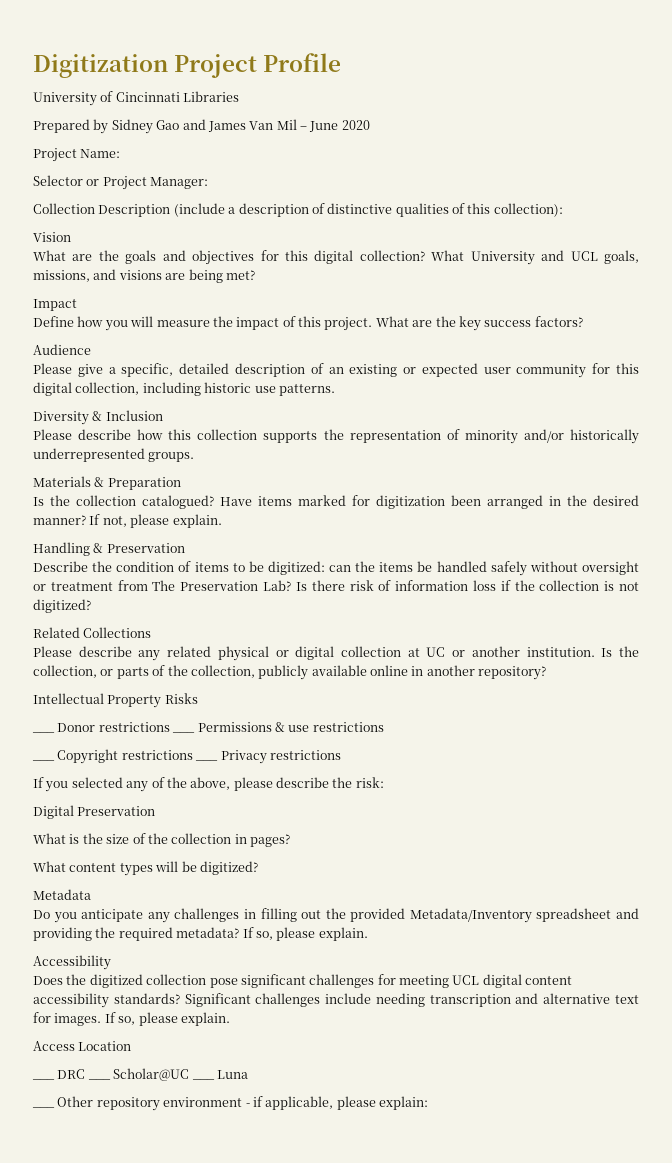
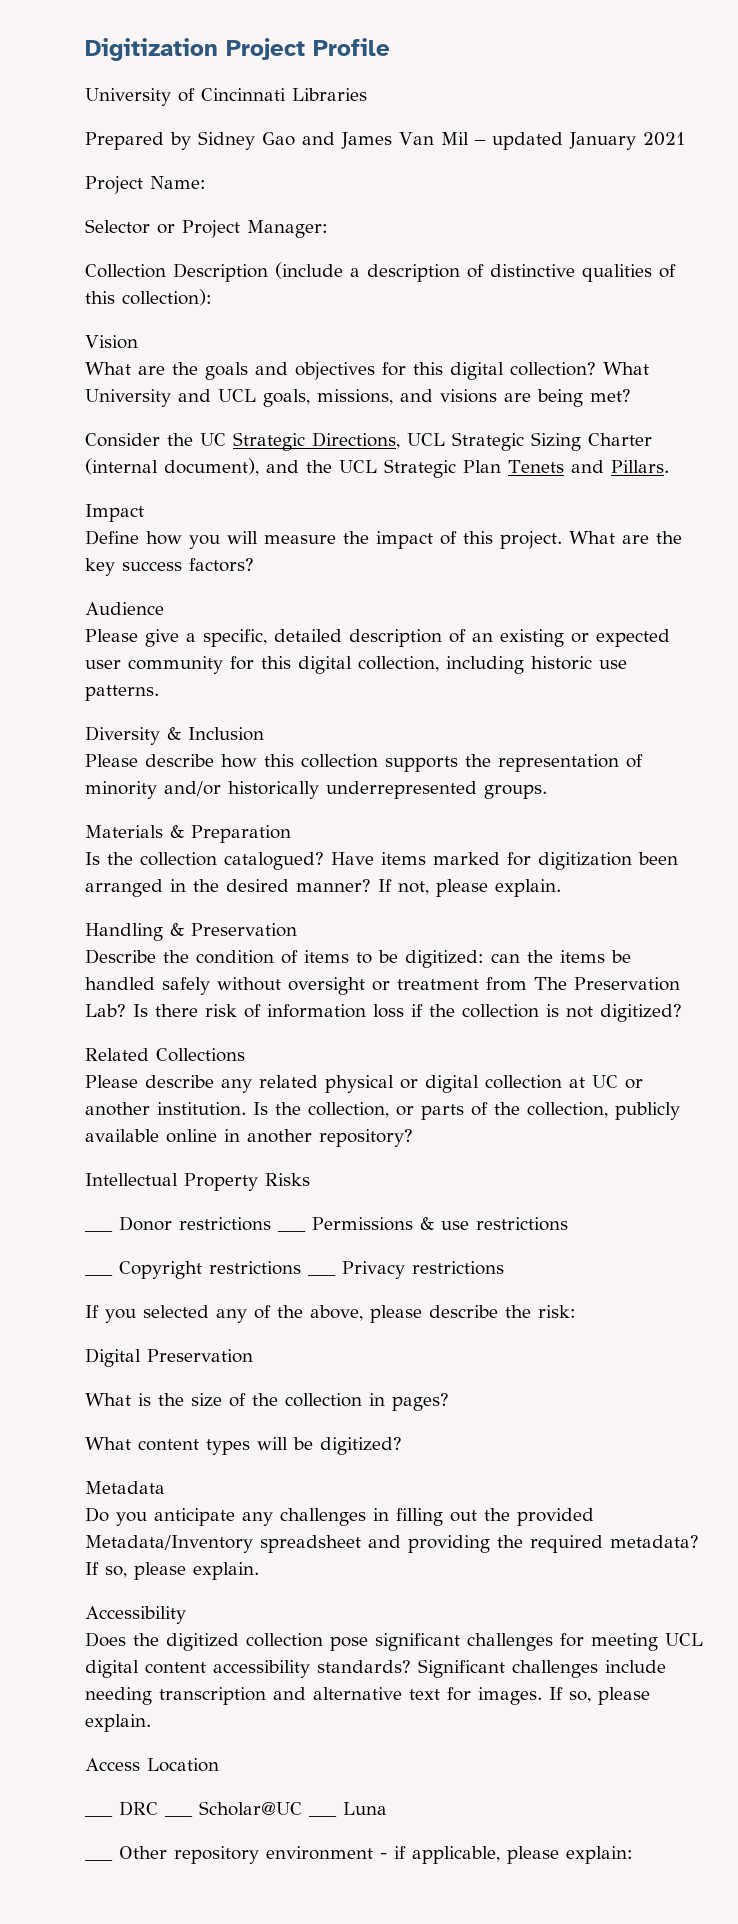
[309,120,370,132] June 2020 -> [491,132,685,150] updated January 2021
(255, 275) none -> [85,432,652,451] [85,458,669,478] // Consider the UC Strategic Directions, UCL Strategic Sizing Charter (internal document), and the UCL Strategic Plan Tenets and Pillars.

